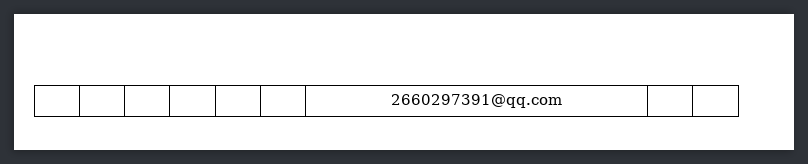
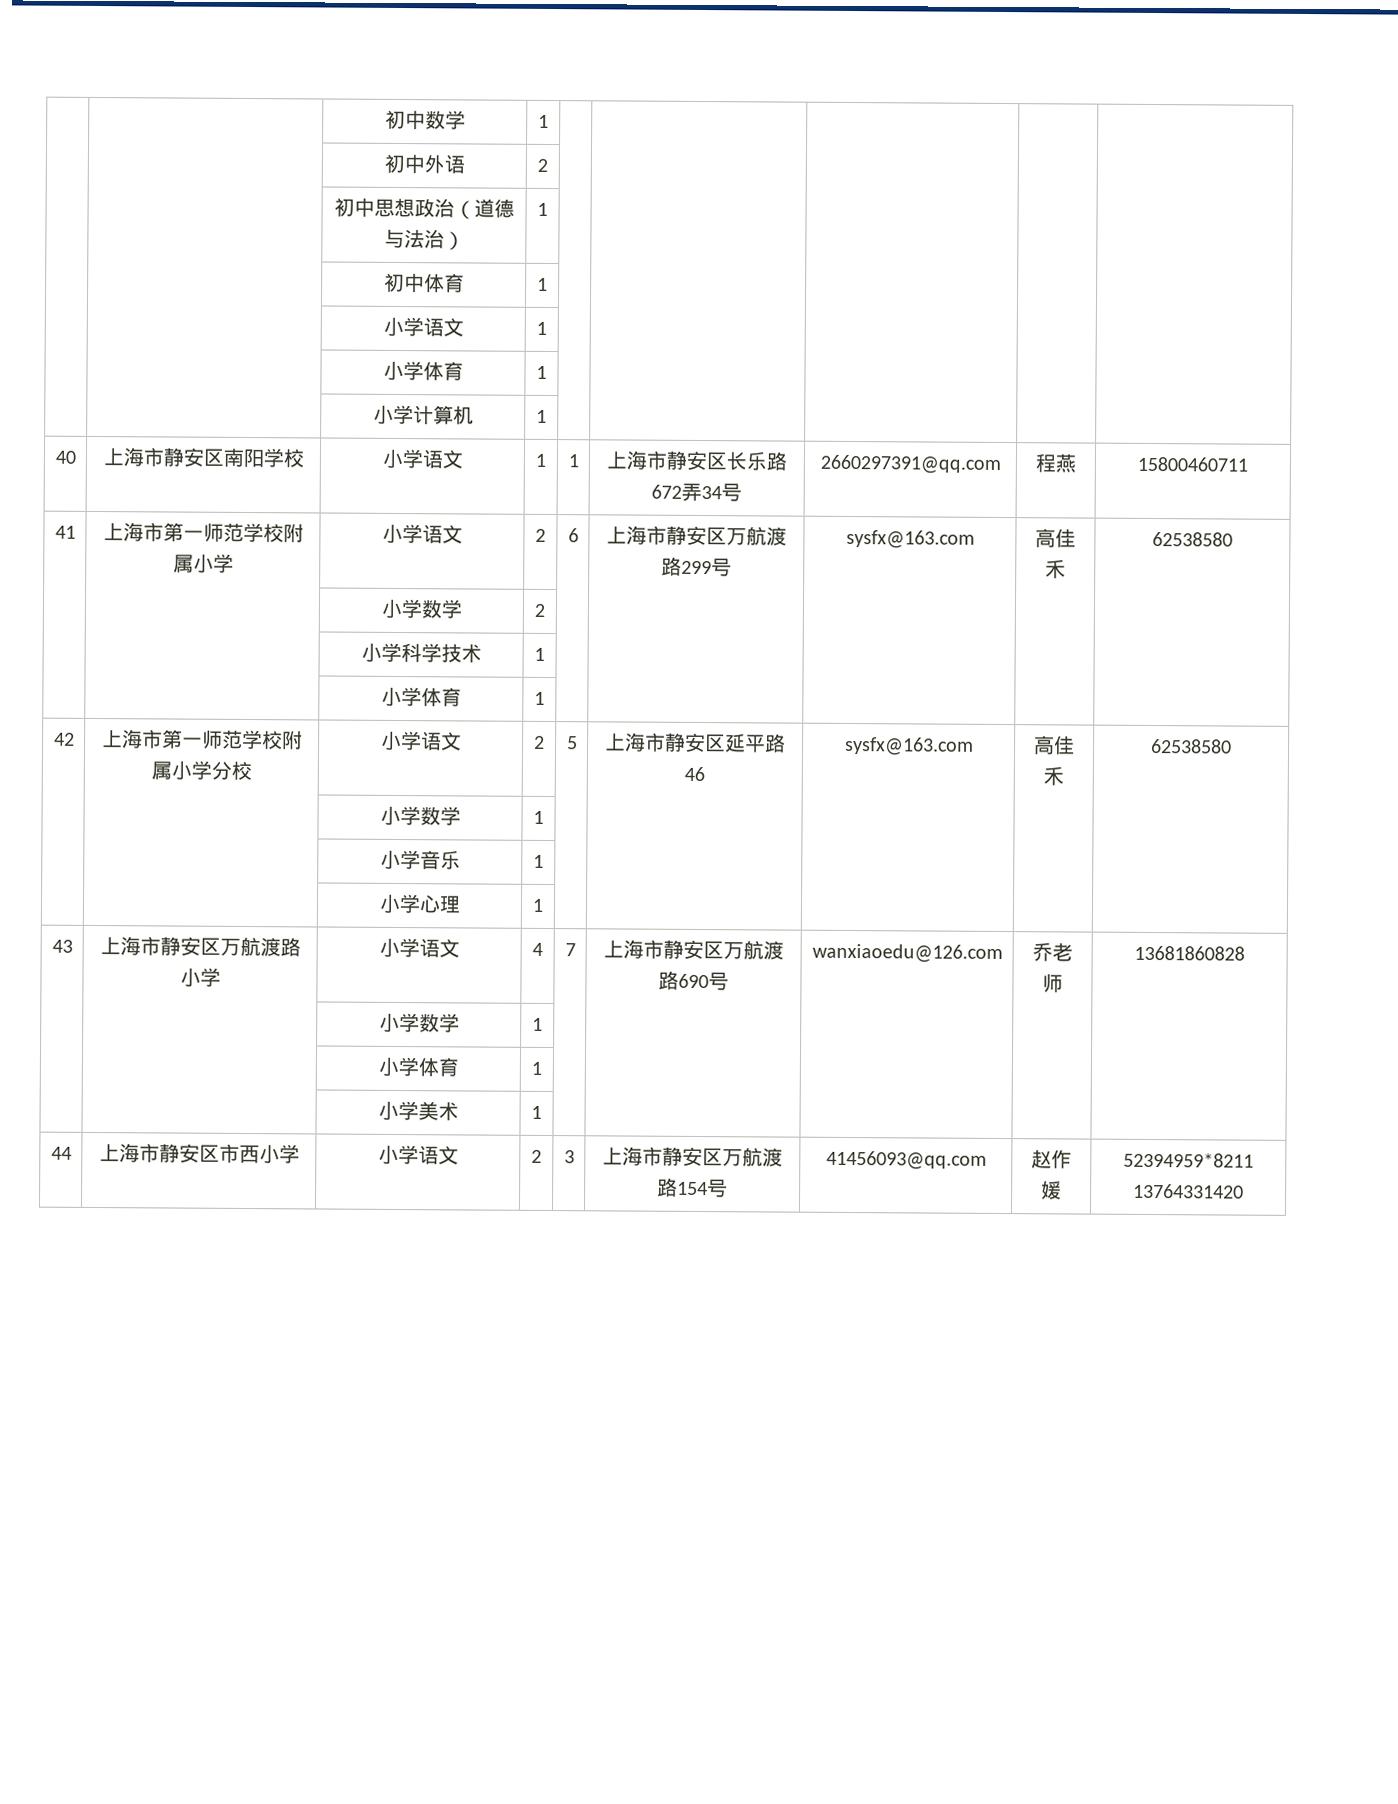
[391,94,562,108] | | | | | | 2660297391@qq.com | | -> [384,109,466,130] [538,114,549,128] [383,153,465,174] [537,158,548,172] [333,197,515,220] [383,228,465,251] [537,202,548,216] [383,272,465,293] [537,277,548,291] [382,316,464,337] [536,321,547,335] [382,360,464,381] [536,365,547,379] [372,404,474,425] [536,409,547,423] [54,450,76,464] [102,447,304,468] [381,448,463,469] [535,453,546,467] [567,454,579,468] [606,450,787,471] [651,482,742,502] [819,454,1001,474] [1035,453,1076,473] [1137,456,1248,472] [54,525,76,539] [102,522,304,543] [172,553,234,573] [381,523,463,544] [535,528,546,542] [567,528,579,543] [606,525,787,546] [661,556,732,577] [845,529,975,549] [1035,528,1076,548] [1045,559,1066,579] [1152,531,1233,547] [380,598,463,619] [534,603,545,617] [360,642,482,663] [534,647,545,661] [380,686,462,707] [534,691,545,705] [53,732,75,746] [101,729,303,750] [150,760,252,781] [380,730,462,751] [534,735,545,749] [566,736,578,750] [605,732,786,753] [684,766,705,782] [843,736,974,756] [1033,735,1075,755] [1043,766,1064,786] [1150,738,1232,754] [379,805,461,826] [533,810,544,824] [379,849,461,870] [533,854,544,868] [378,893,461,914] [532,898,544,912] [51,939,73,953] [99,936,301,957] [179,967,221,987] [378,937,460,958] [532,942,543,956] [564,943,576,957] [603,939,784,960] [658,970,729,991] [811,943,1003,964] [1032,942,1073,962] [1042,973,1063,993] [1134,945,1245,961] [378,1012,460,1033] [532,1017,543,1031] [377,1056,459,1077] [531,1061,542,1075] [377,1100,459,1121] [531,1105,542,1119] [50,1146,72,1160] [98,1143,300,1164] [377,1144,459,1165] [531,1149,542,1163] [563,1150,575,1164] [602,1146,783,1167] [657,1177,728,1198] [825,1150,987,1170] [1031,1149,1072,1169] [1041,1180,1062,1200] [1123,1152,1254,1168] [1133,1183,1244,1199] | | 初中数学 | 1 | | | | | // | | 初中外语 | 2 | | | | | // | | 初中思想政治（道德与法治） | 1 | | | | | // | | 初中体育 | 1 | | | | | // | | 小学语文 | 1 | | | | | // | | 小学体育 | 1 | | | | | // | | 小学计算机 | 1 | | | | | // 40 | 上海市静安区南阳学校 | 小学语文 | 1 | 1 | 上海市静安区长乐路672弄34号 | 2660297391@qq.com | 程燕 | 15800460711 // 41 | 上海市第一师范学校附属小学 | 小学语文 | 2 | 6 | 上海市静安区万航渡路299号 | sysfx@163.com | 高佳禾 | 62538580 // | | 小学数学 | 2 | | | | | // | | 小学科学技术 | 1 | | | | | // | | 小学体育 | 1 | | | | | // 42 | 上海市第一师范学校附属小学分校 | 小学语文 | 2 | 5 | 上海市静安区延平路46 | sysfx@163.com | 高佳禾 | 62538580 // | | 小学数学 | 1 | | | | | // | | 小学音乐 | 1 | | | | | // | | 小学心理 | 1 | | | | | // 43 | 上海市静安区万航渡路小学 | 小学语文 | 4 | 7 | 上海市静安区万航渡路690号 | wanxiaoedu@126.com | 乔老师 | 13681860828 // | | 小学数学 | 1 | | | | | // | | 小学体育 | 1 | | | | | // | | 小学美术 | 1 | | | | | // 44 | 上海市静安区市西小学 | 小学语文 | 2 | 3 | 上海市静安区万航渡路154号 | 41456093@qq.com | 赵作媛 | 52394959*8211 13764331420

